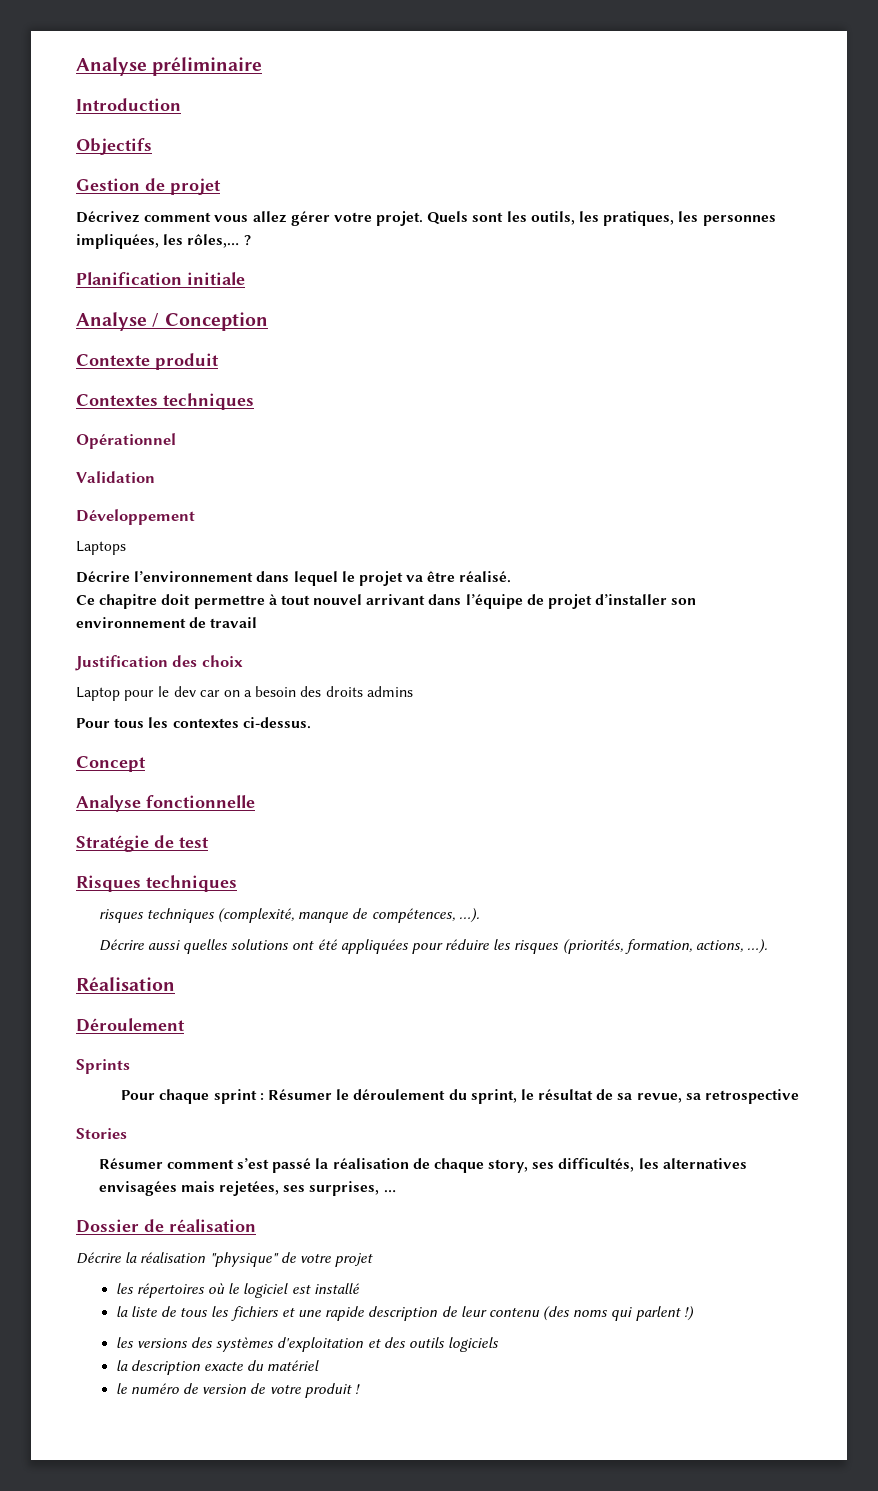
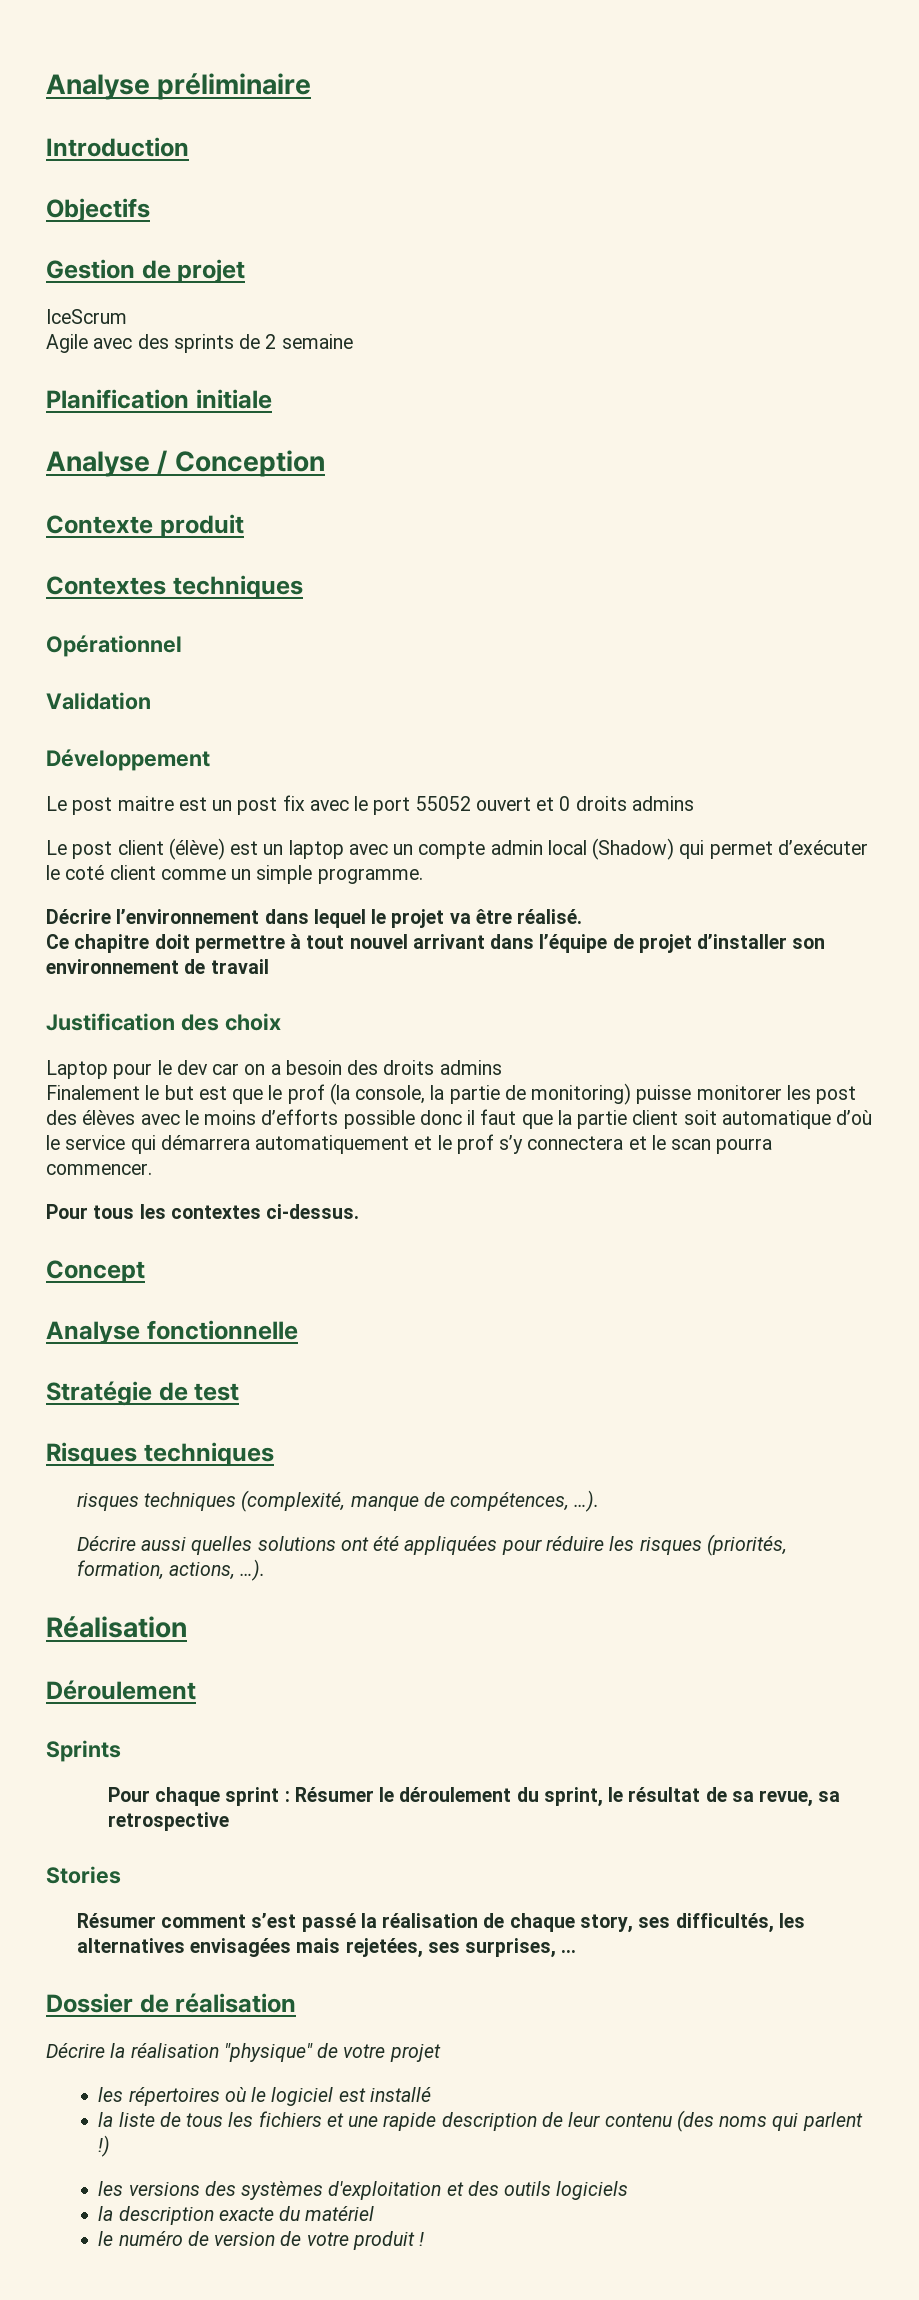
[76,211,776,226] [76,234,251,249] Décrivez comment vous allez gérer votre projet. Quels sont les outils, les pratiques, les personnes impliquées, les rôles,… ? -> [46,309,127,324] [46,334,353,353] IceScrum // Agile avec des sprints de 2 semaine
[76,541,126,555] Laptops -> [46,795,694,815] [46,838,868,860] [46,865,423,884] Le post maitre est un post fix avec le port 55052 ouvert et 0 droits admins // Le post client (élève) est un laptop avec un compte admin local (Shadow) qui permet d’exécuter le coté client comme un simple programme.
(413, 691) none -> [46,1083,857,1105] [46,1109,873,1129] [46,1134,773,1154] [46,1163,152,1175] // Finalement le but est que le prof (la console, la partie de monitoring) puisse monitorer les post des élèves avec le moins d’efforts possible donc il faut que la partie client soit automatique d’où le service qui démarrera automatiquement et le prof s’y connectera et le scan pourra commencer.

